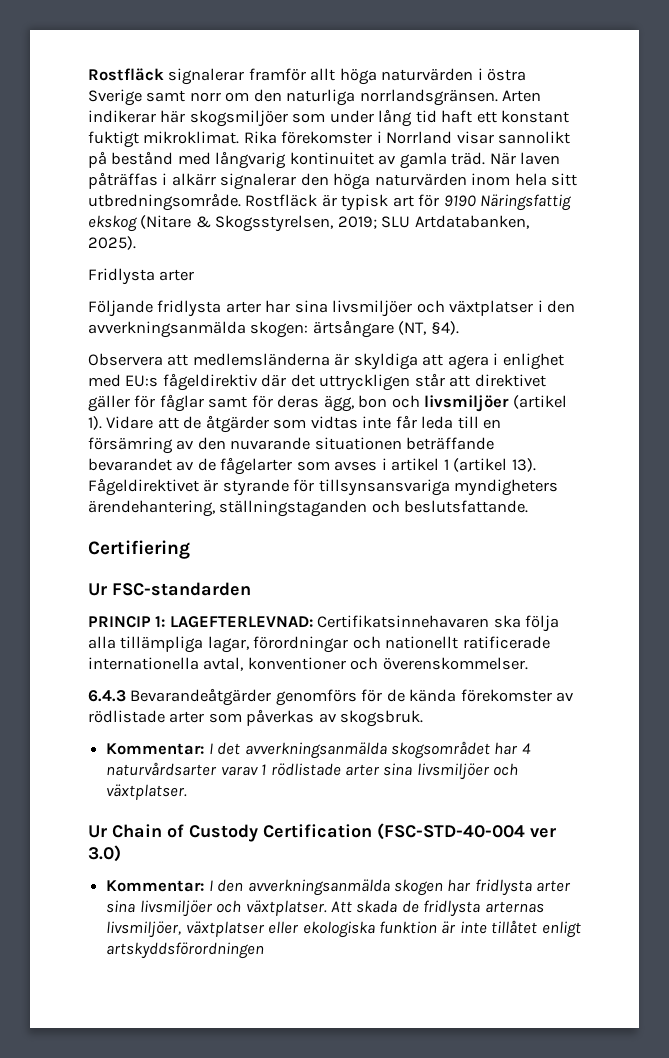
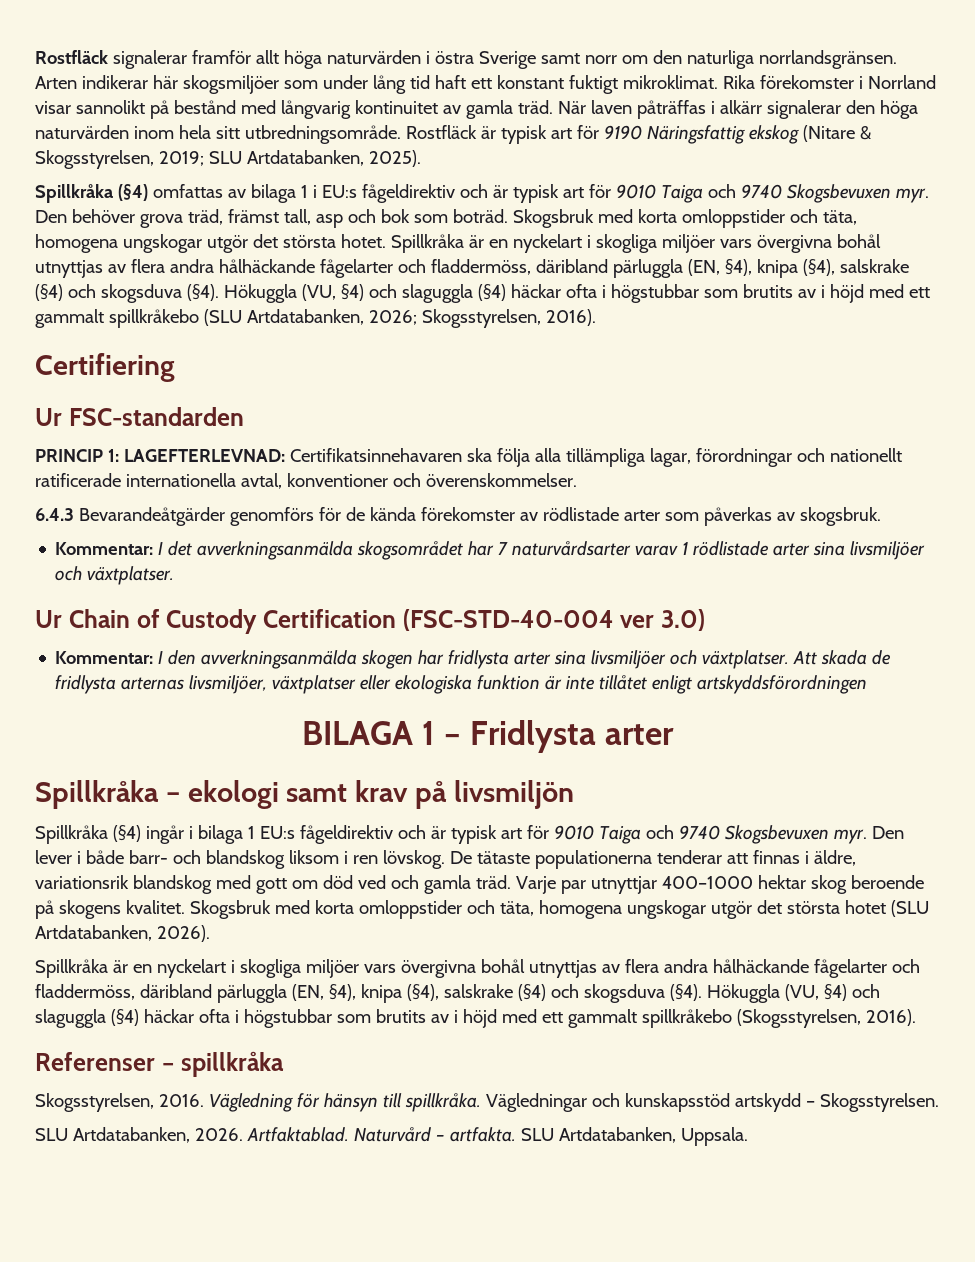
[88,268,195,285] [88,300,576,317] [88,320,459,338] [88,353,564,370] [88,373,546,391] [88,394,567,412] [88,415,502,433] [88,437,495,454] [88,457,536,475] [88,478,559,496] [88,500,529,517] Fridlysta arter // Följande fridlysta arter har sina livsmiljöer och växtplatser i den avverkningsanmälda skogen: ärtsångare (NT, §4). // Observera att medlemsländerna är skyldiga att agera i enlighet med EU:s fågeldirektiv där det uttryckligen står att direktivet gäller för fåglar samt för deras ägg, bon och livsmiljöer (artikel 1). Vidare att de åtgärder som vidtas inte får leda till en försämring av den nuvarande situationen beträffande bevarandet av de fågelarter som avses i artikel 1 (artikel 13). Fågeldirektivet är styrande för tillsynsansvariga myndigheters ärendehantering, ställningstaganden och beslutsfattande. -> [35,184,929,203] [35,209,857,228] [35,234,881,253] [35,259,909,278] [35,284,930,303] [35,309,596,328] Spillkråka (§4) omfattas av bilaga 1 i EU:s fågeldirektiv och är typisk art för 9010 Taiga och 9740 Skogsbevuxen myr. Den behöver grova träd, främst tall, asp och bok som boträd. Skogsbruk med korta omloppstider och täta, homogena ungskogar utgör det största hotet. Spillkråka är en nyckelart i skogliga miljöer vars övergivna bohål utnyttjas av flera andra hålhäckande fågelarter och fladdermöss, däribland pärluggla (EN, §4), knipa (§4), salskrake (§4) och skogsduva (§4). Hökuggla (VU, §4) och slaguggla (§4) häckar ofta i högstubbar som brutits av i höjd med ett gammalt spillkråkebo (SLU Artdatabanken, 2026; Skogsstyrelsen, 2016).
[521,743,531,754] 4 -> [498,542,509,555] 7
(265, 950) none -> [302,720,674,753] [35,780,574,809] [35,825,904,844] [35,850,856,869] [35,875,924,894] [35,900,929,919] [35,925,210,942] [35,959,920,978] [35,984,880,1003] [35,1009,916,1028] [35,1051,284,1077] [35,1093,939,1112] [35,1127,748,1146] // BILAGA 1 – Fridlysta arter // Spillkråka – ekologi samt krav på livsmiljön // Spillkråka (§4) ingår i bilaga 1 EU:s fågeldirektiv och är typisk art för 9010 Taiga och 9740 Skogsbevuxen myr. Den lever i både barr- och blandskog liksom i ren lövskog. De tätaste populationerna tenderar att finnas i äldre, variationsrik blandskog med gott om död ved och gamla träd. Varje par utnyttjar 400–1000 hektar skog beroende på skogens kvalitet. Skogsbruk med korta omloppstider och täta, homogena ungskogar utgör det största hotet (SLU Artdatabanken, 2026). // Spillkråka är en nyckelart i skogliga miljöer vars övergivna bohål utnyttjas av flera andra hålhäckande fågelarter och fladdermöss, däribland pärluggla (EN, §4), knipa (§4), salskrake (§4) och skogsduva (§4). Hökuggla (VU, §4) och slaguggla (§4) häckar ofta i högstubbar som brutits av i höjd med ett gammalt spillkråkebo (Skogsstyrelsen, 2016). // Referenser – spillkråka // Skogsstyrelsen, 2016. Vägledning för hänsyn till spillkråka. Vägledningar och kunskapsstöd artskydd – Skogsstyrelsen. // SLU Artdatabanken, 2026. Artfaktablad. Naturvård – artfakta. SLU Artdatabanken, Uppsala.

